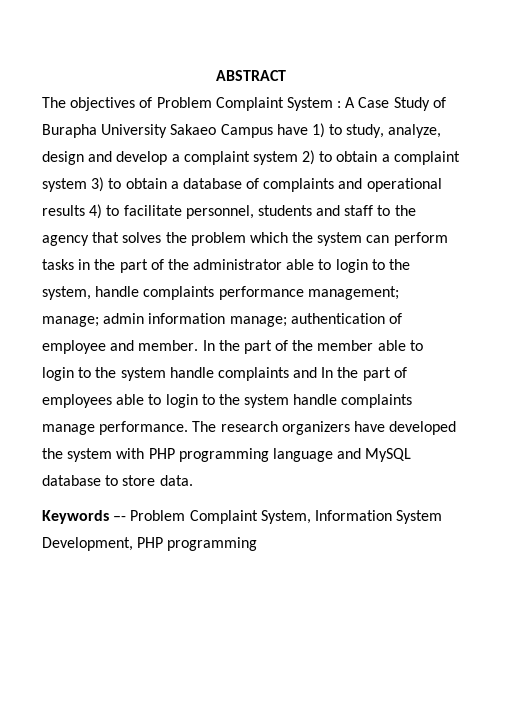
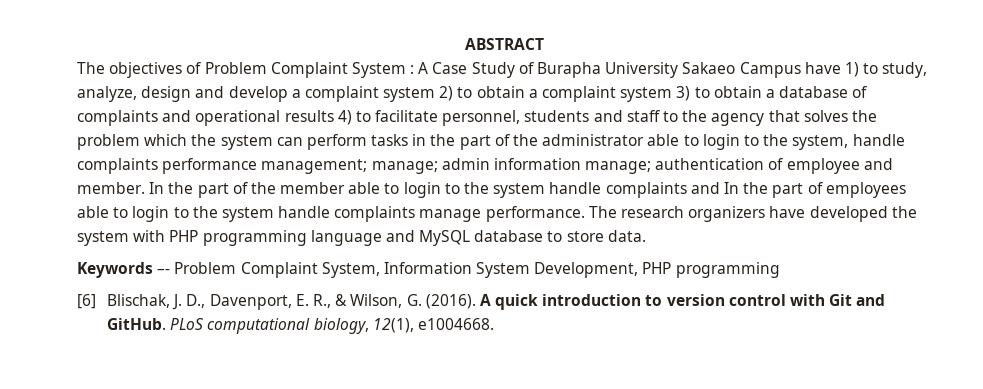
(258, 544) none -> [77,294,886,310] [107,318,494,334] // [6] Blischak, J. D., Davenport, E. R., & Wilson, G. (2016). A quick introduction to version control with Git and GitHub. PLoS computational biology, 12(1), e1004668.

